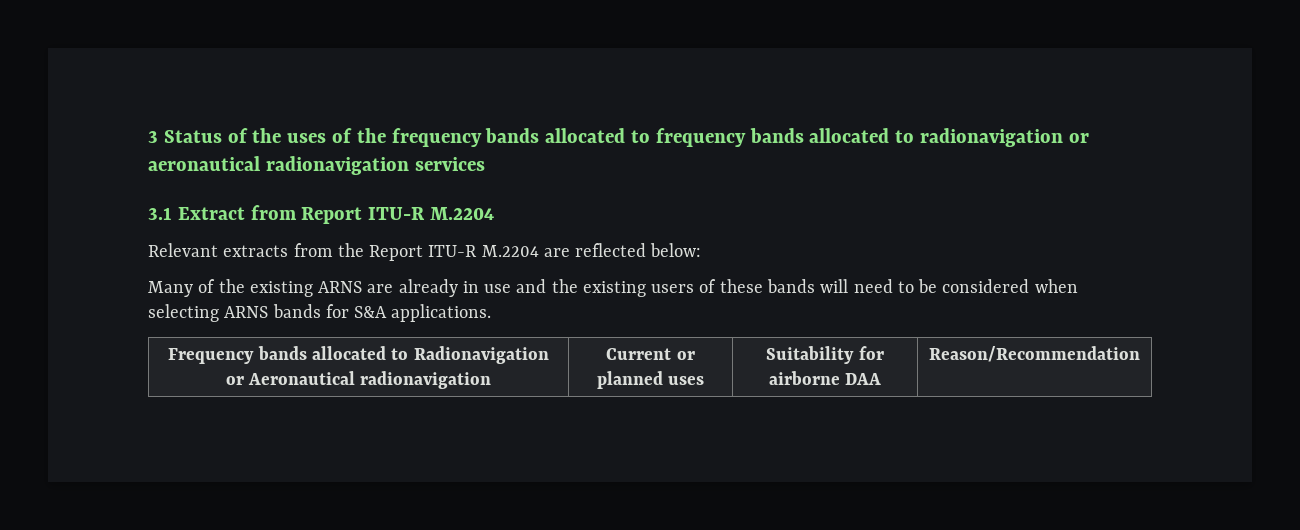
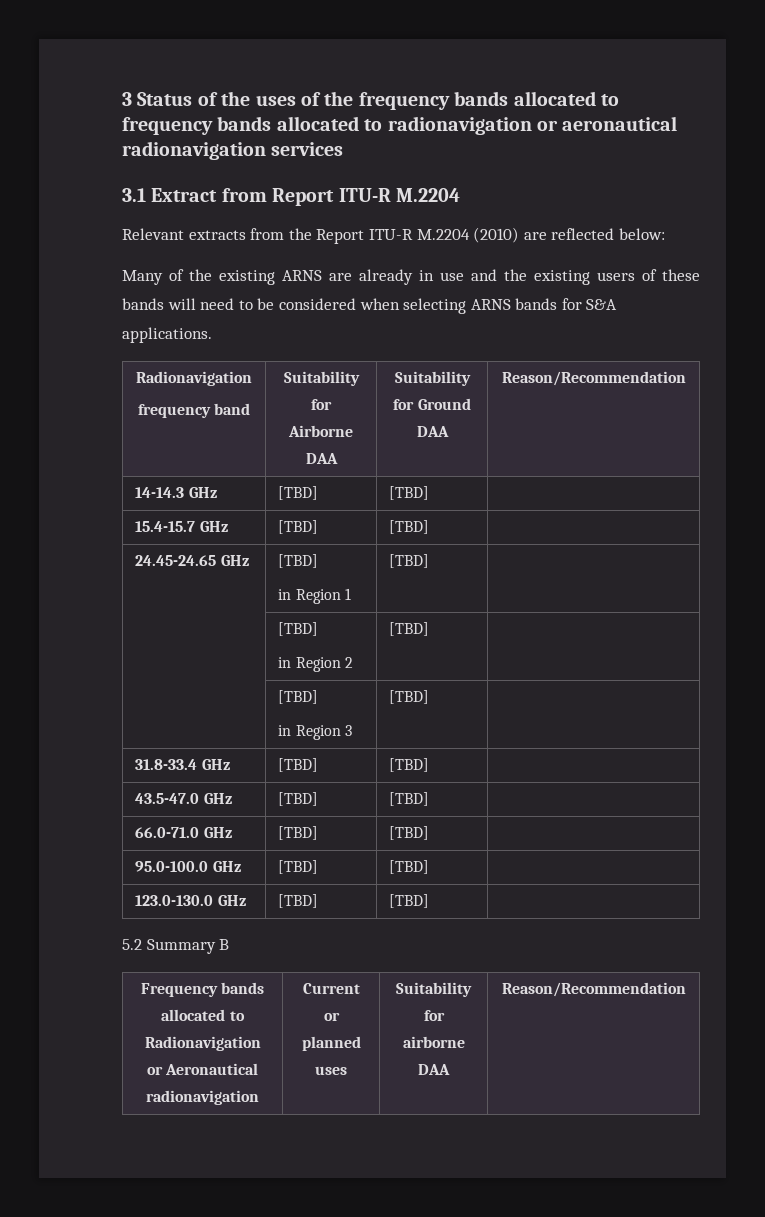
(539, 251) none -> [473,227,520,243] (2010)
(492, 313) none -> [136,371,252,386] [137,403,251,418] [283,371,360,386] [311,399,332,410] [288,425,353,437] [305,453,338,464] [394,371,471,386] [393,398,471,410] [416,426,449,437] [501,371,686,386] [135,487,217,498] [278,486,319,500] [389,486,430,500] [135,521,228,532] [278,520,319,534] [389,520,430,534] [135,555,249,566] [278,554,319,568] [278,588,351,604] [389,554,430,568] [278,622,319,636] [278,657,353,672] [389,622,430,636] [278,690,319,704] [278,725,352,740] [389,690,430,704] [135,759,230,770] [278,758,319,772] [389,758,430,772] [135,793,232,804] [278,792,319,806] [389,792,430,806] [135,827,232,838] [278,826,319,840] [389,826,430,840] [135,861,241,872] [278,860,319,874] [389,860,430,874] [135,895,246,906] [278,894,319,908] [389,894,430,908] [122,939,230,954] // Radionavigation // frequency band | Suitability for Airborne DAA | Suitability for Ground DAA | Reason/Recommendation // 14-14.3 GHz | [TBD] | [TBD] | // 15.4-15.7 GHz | [TBD] | [TBD] | // 24.45-24.65 GHz | [TBD] // in Region 1 | [TBD] | // | [TBD] // in Region 2 | [TBD] | // | [TBD] // in Region 3 | [TBD] | // 31.8-33.4 GHz | [TBD] | [TBD] | // 43.5-47.0 GHz | [TBD] | [TBD] | // 66.0-71.0 GHz | [TBD] | [TBD] | // 95.0-100.0 GHz | [TBD] | [TBD] | // 123.0-130.0 GHz | [TBD] | [TBD] | // 5.2 Summary B

